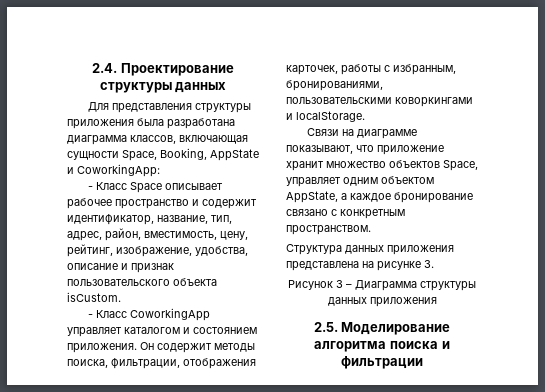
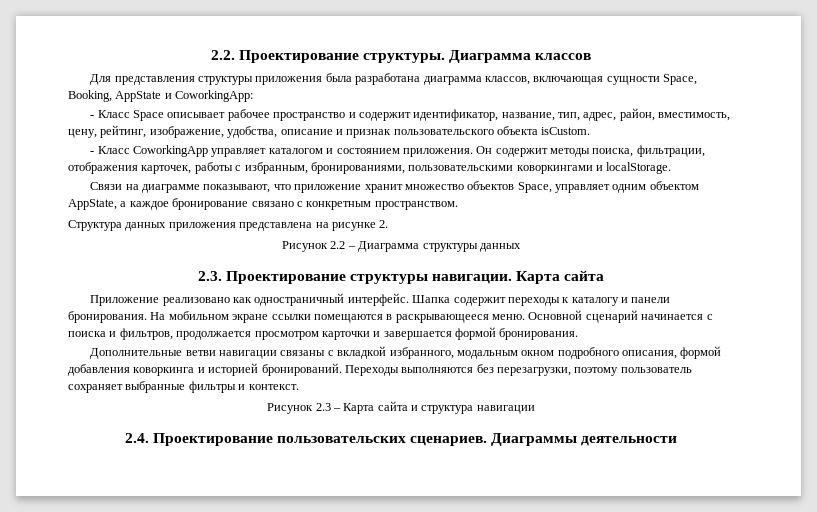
[92,63,234,76] [99,82,227,93] 2.4. Проектирование структуры данных -> [210,50,592,63] 2.2. Проектирование структуры. Диаграмма классов
[424,260,434,268] [288,280,343,290] 3. // Рисунок 3 -> [379,220,389,228] [282,241,346,252] 2. // Рисунок 2.2
[369,297,437,307] [313,322,451,335] [314,341,450,352] [341,356,423,369] приложения // 2.5. Моделирование алгоритма поиска и фильтрации -> [197,270,605,284] [90,293,671,306] [68,310,713,323] [68,327,579,340] [90,346,722,359] [68,363,692,376] [68,381,299,393] [267,401,535,414] [124,433,678,446] // 2.3. Проектирование структуры навигации. Карта сайта // Приложение реализовано как одностраничный интерфейс. Шапка содержит переходы к каталогу и панели бронирования. На мобильном экране ссылки помещаются в раскрывающееся меню. Основной сценарий начинается с поиска и фильтров, продолжается просмотром карточки и завершается формой бронирования. // Дополнительные ветви навигации связаны с вкладкой избранного, модальным окном подробного описания, формой добавления коворкинга и историей бронирований. Переходы выполняются без перезагрузки, поэтому пользователь сохраняет выбранные фильтры и контекст. // Рисунок 2.3 – Карта сайта и структура навигации // 2.4. Проектирование пользовательских сценариев. Диаграммы деятельности

